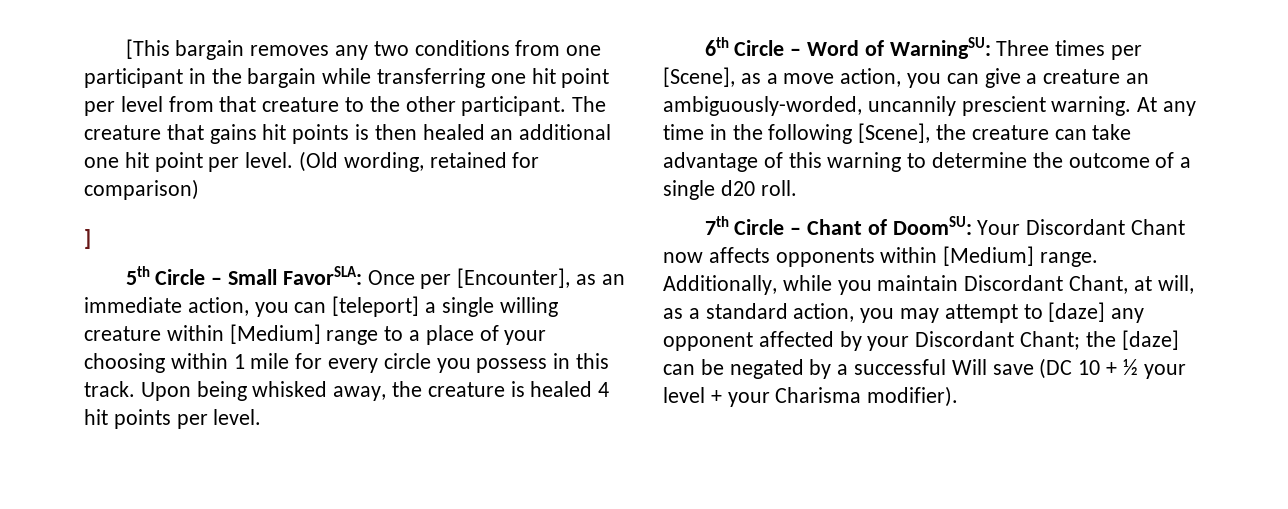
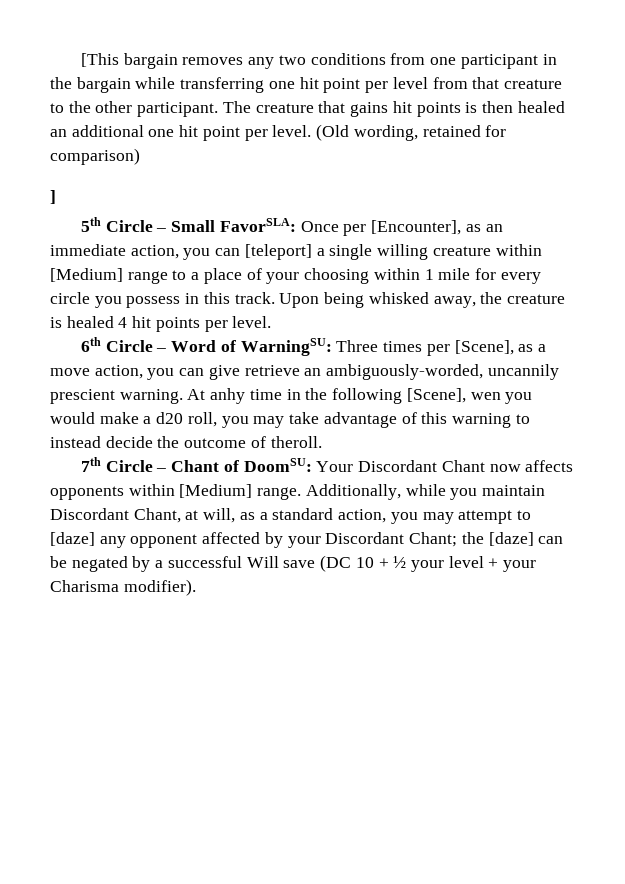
[1026,69,1121,84] a creature -> [244,365,300,376] retrieve
[1163,101,1197,116] any -> [210,388,246,404] anhy
[936,124,1087,140] the creature can -> [470,392,533,404] [50,412,285,428] wen you would make a d20 roll, you may
[932,152,1028,168] determine -> [50,436,153,448] instead decide
[1180,157,1192,168] [663,180,797,200] a single d20 roll. -> [270,436,322,448] theroll.

